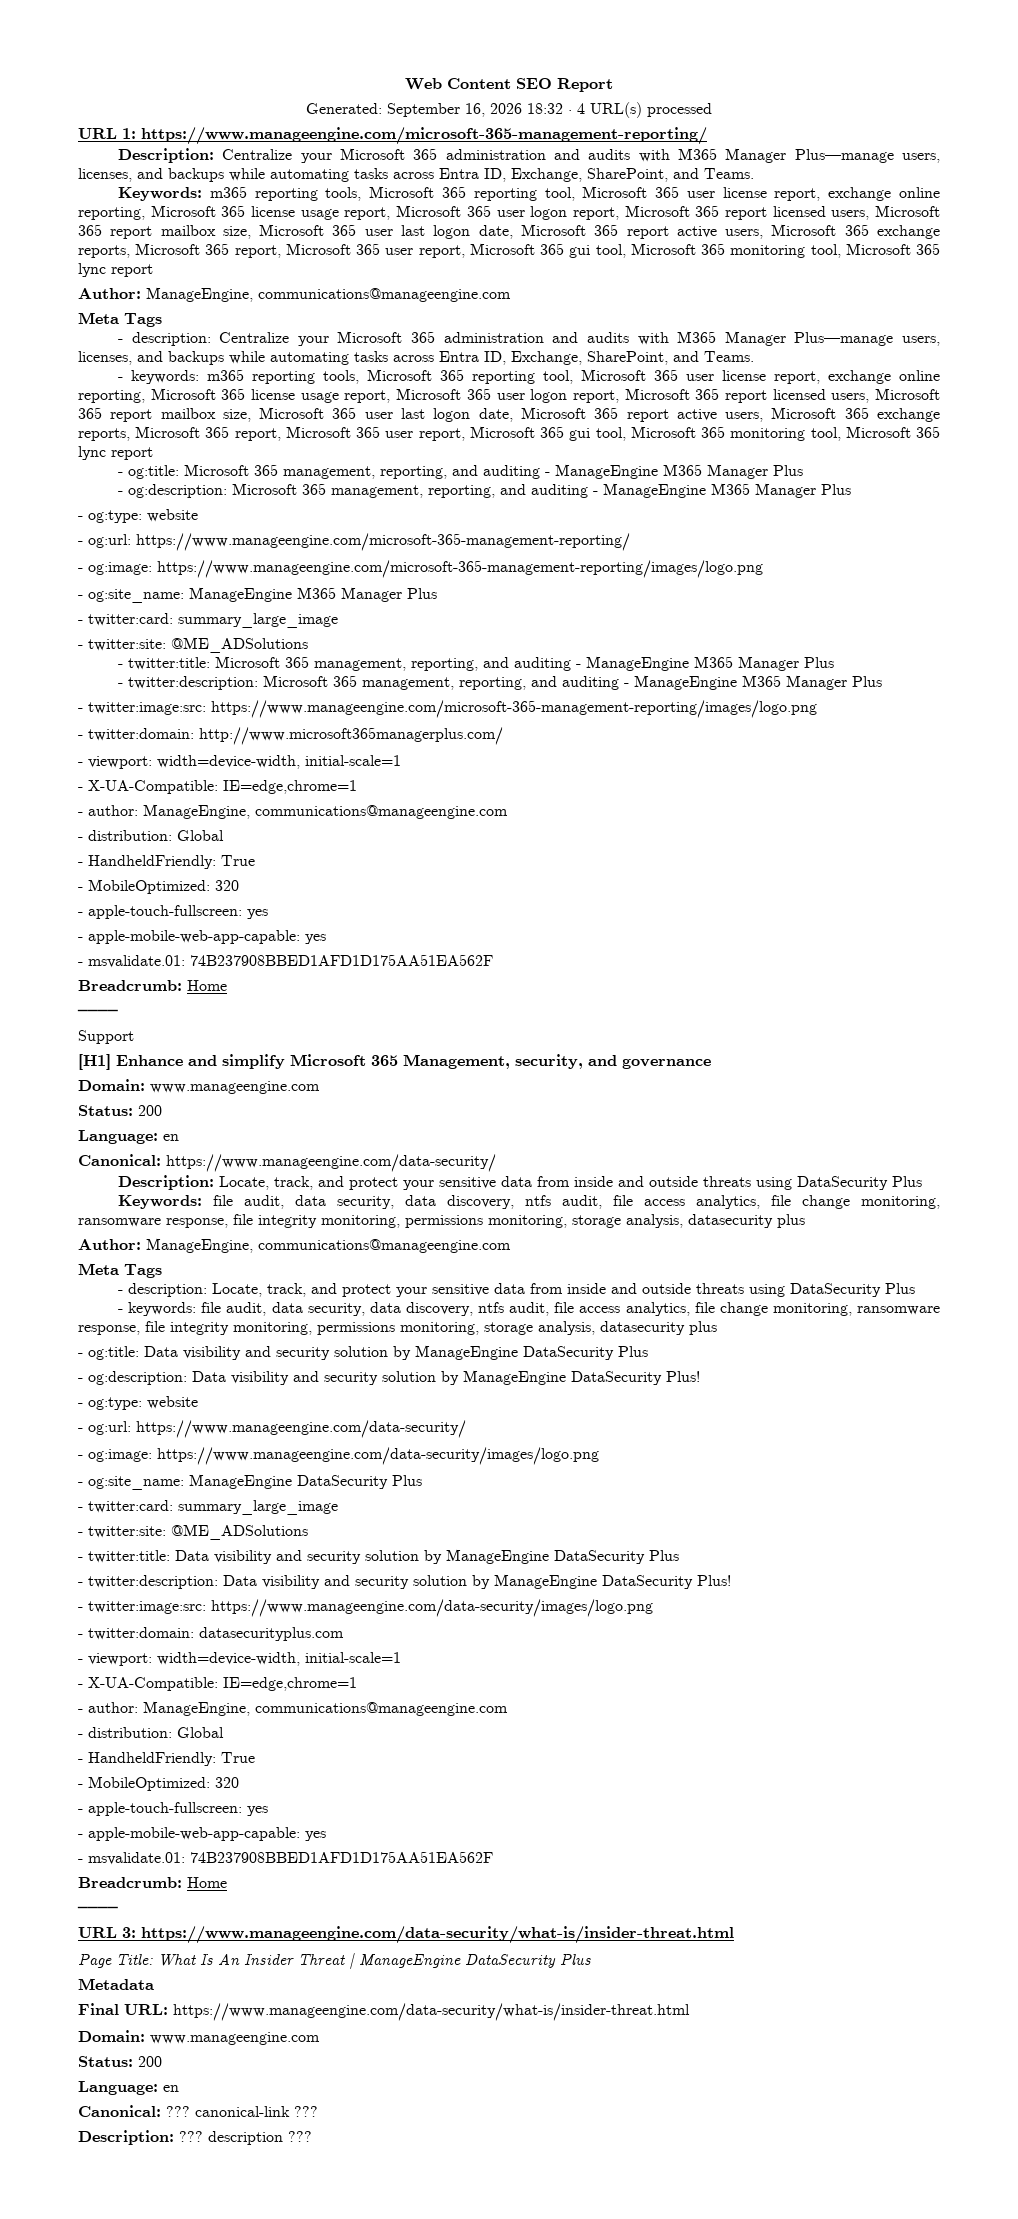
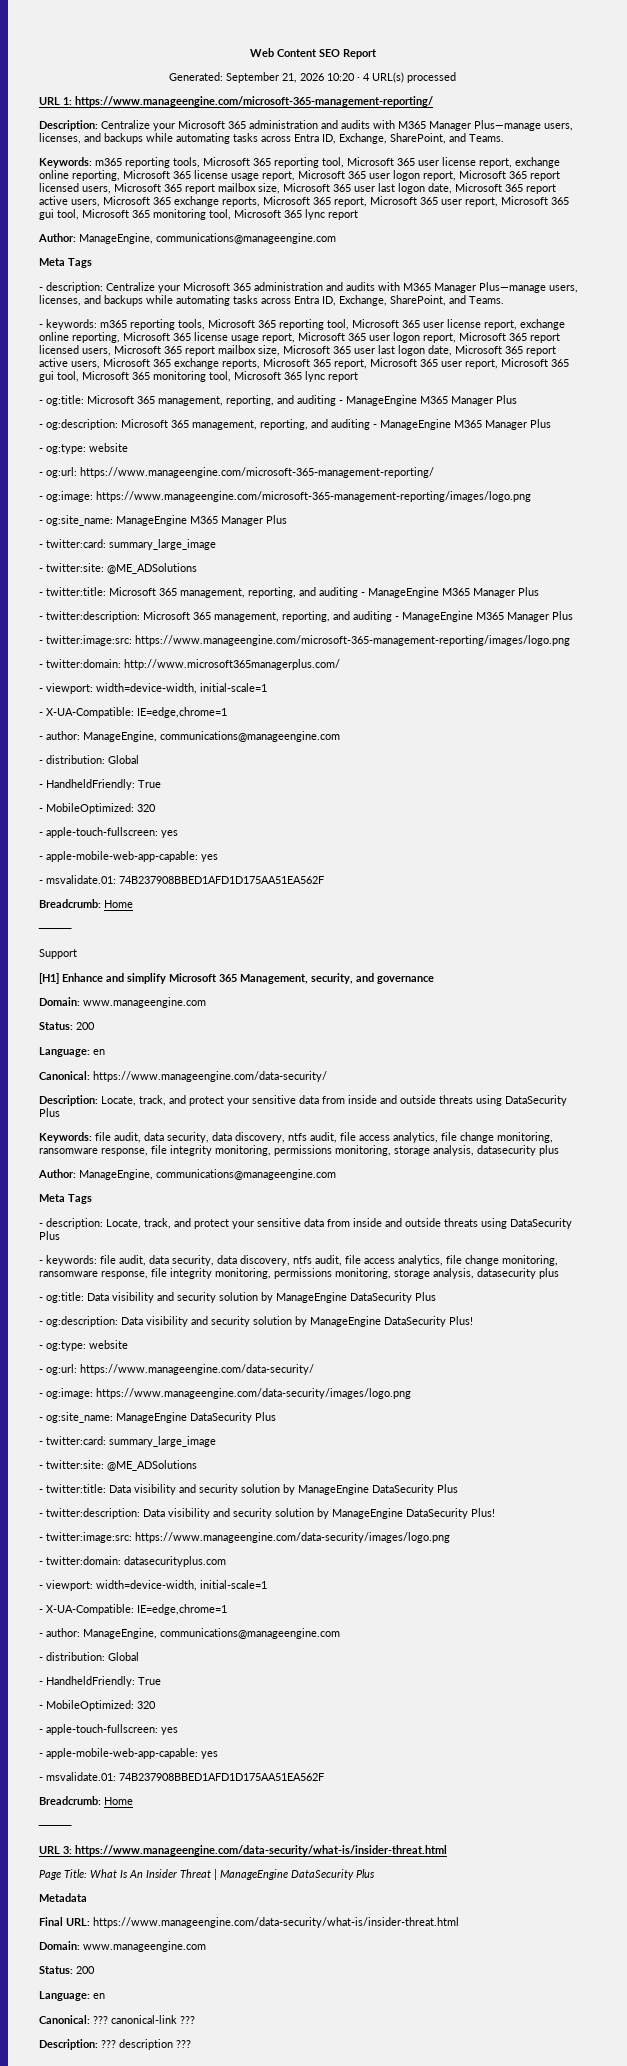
[465,103,563,117] 16, 2026 18:32 -> [282,73,355,83] 21, 2026 10:20

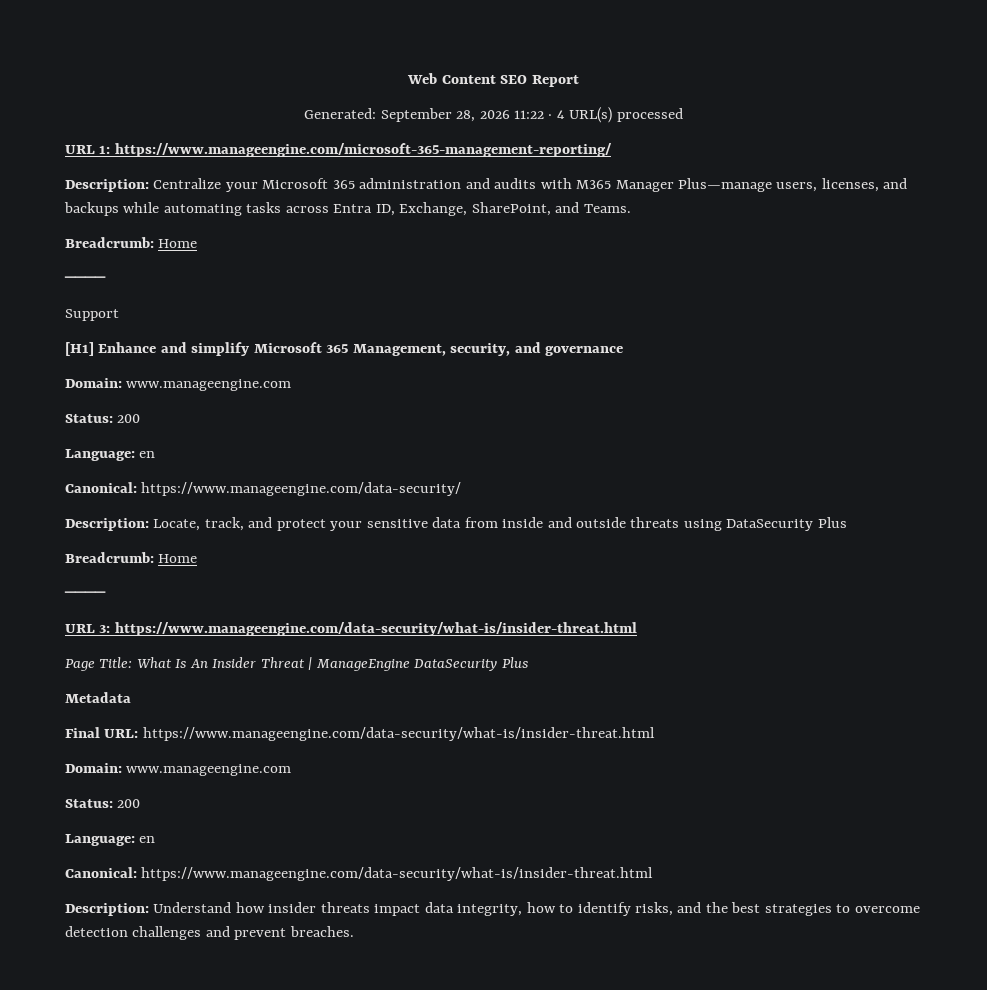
[282,73,355,83] 21, 2026 10:20 -> [456,110,544,122] 28, 2026 11:22
[39,157,560,168] [39,170,560,181] [39,183,556,194] [39,196,569,207] [39,209,358,220] [38,233,336,244] [39,258,92,268] [39,282,578,293] [39,295,504,306] [39,319,565,330] [39,332,560,343] [39,345,556,356] [39,358,569,369] [39,371,358,382] [39,395,517,406] [39,419,551,430] [39,443,128,454] [39,467,434,478] [39,491,531,502] [39,515,287,526] [39,539,216,550] [39,563,197,574] [39,587,539,598] [39,611,573,622] [39,635,570,646] [39,659,340,670] [39,683,267,694] [39,707,227,718] [39,731,340,742] [39,755,139,764] [39,779,161,790] [39,803,156,814] [39,827,178,838] [39,851,218,862] [39,875,324,884] // Keywords: m365 reporting tools, Microsoft 365 reporting tool, Microsoft 365 user license report, exchange online reporting, Microsoft 365 license usage report, Microsoft 365 user logon report, Microsoft 365 report licensed users, Microsoft 365 report mailbox size, Microsoft 365 user last logon date, Microsoft 365 report active users, Microsoft 365 exchange reports, Microsoft 365 report, Microsoft 365 user report, Microsoft 365 gui tool, Microsoft 365 monitoring tool, Microsoft 365 lync report // Author: ManageEngine, communications@manageengine.com // Meta Tags // - description: Centralize your Microsoft 365 administration and audits with M365 Manager Plus—manage users, licenses, and backups while automating tasks across Entra ID, Exchange, SharePoint, and Teams. // - keywords: m365 reporting tools, Microsoft 365 reporting tool, Microsoft 365 user license report, exchange online reporting, Microsoft 365 license usage report, Microsoft 365 user logon report, Microsoft 365 report licensed users, Microsoft 365 report mailbox size, Microsoft 365 user last logon date, Microsoft 365 report active users, Microsoft 365 exchange reports, Microsoft 365 report, Microsoft 365 user report, Microsoft 365 gui tool, Microsoft 365 monitoring tool, Microsoft 365 lync report // - og:title: Microsoft 365 management, reporting, and auditing - ManageEngine M365 Manager Plus // - og:description: Microsoft 365 management, reporting, and auditing - ManageEngine M365 Manager Plus // - og:type: website // - og:url: https://www.manageengine.com/microsoft-365-management-reporting/ // - og:image: https://www.manageengine.com/microsoft-365-management-reporting/images/logo.png // - og:site_name: ManageEngine M365 Manager Plus // - twitter:card: summary_large_image // - twitter:site: @ME_ADSolutions // - twitter:title: Microsoft 365 management, reporting, and auditing - ManageEngine M365 Manager Plus // - twitter:description: Microsoft 365 management, reporting, and auditing - ManageEngine M365 Manager Plus // - twitter:image:src: https://www.manageengine.com/microsoft-365-management-reporting/images/logo.png // - twitter:domain: http://www.microsoft365managerplus.com/ // - viewport: width=device-width, initial-scale=1 // - X-UA-Compatible: IE=edge,chrome=1 // - author: ManageEngine, communications@manageengine.com // - distribution: Global // - HandheldFriendly: True // - MobileOptimized: 320 // - apple-touch-fullscreen: yes // - apple-mobile-web-app-capable: yes // - msvalidate.01: 74B237908BBED1AFD1D175AA51EA562F -> (631, 208) none
[39,1132,553,1143] [39,1145,559,1156] [38,1169,336,1180] [39,1194,92,1204] [39,1218,572,1229] [39,1231,60,1240] [39,1255,558,1266] [39,1268,559,1279] [39,1292,436,1303] [39,1316,473,1327] [39,1340,128,1351] [39,1364,314,1375] [39,1388,411,1399] [39,1412,276,1423] [39,1436,216,1447] [39,1460,197,1471] [39,1484,458,1495] [39,1508,495,1519] [39,1532,450,1543] [39,1556,226,1567] [39,1580,267,1591] [39,1604,227,1615] [39,1628,340,1639] [39,1652,139,1661] [39,1676,161,1687] [39,1700,156,1711] [39,1724,178,1735] [39,1748,218,1759] [39,1772,324,1781] // Keywords: file audit, data security, data discovery, ntfs audit, file access analytics, file change monitoring, ransomware response, file integrity monitoring, permissions monitoring, storage analysis, datasecurity plus // Author: ManageEngine, communications@manageengine.com // Meta Tags // - description: Locate, track, and protect your sensitive data from inside and outside threats using DataSecurity Plus // - keywords: file audit, data security, data discovery, ntfs audit, file access analytics, file change monitoring, ransomware response, file integrity monitoring, permissions monitoring, storage analysis, datasecurity plus // - og:title: Data visibility and security solution by ManageEngine DataSecurity Plus // - og:description: Data visibility and security solution by ManageEngine DataSecurity Plus! // - og:type: website // - og:url: https://www.manageengine.com/data-security/ // - og:image: https://www.manageengine.com/data-security/images/logo.png // - og:site_name: ManageEngine DataSecurity Plus // - twitter:card: summary_large_image // - twitter:site: @ME_ADSolutions // - twitter:title: Data visibility and security solution by ManageEngine DataSecurity Plus // - twitter:description: Data visibility and security solution by ManageEngine DataSecurity Plus! // - twitter:image:src: https://www.manageengine.com/data-security/images/logo.png // - twitter:domain: datasecurityplus.com // - viewport: width=device-width, initial-scale=1 // - X-UA-Compatible: IE=edge,chrome=1 // - author: ManageEngine, communications@manageengine.com // - distribution: Global // - HandheldFriendly: True // - MobileOptimized: 320 // - apple-touch-fullscreen: yes // - apple-mobile-web-app-capable: yes // - msvalidate.01: 74B237908BBED1AFD1D175AA51EA562F -> (847, 522) none
[93,2015,195,2024] [39,2039,191,2050] ??? canonical-link ??? // Description: ??? description ??? -> [141,867,654,881] [65,902,920,916] [65,926,354,940] https://www.manageengine.com/data-security/what-is/insider-threat.html // Description: Understand how insider threats impact data integrity, how to identify risks, and the best strategies to overcome detection challenges and prevent breaches.

